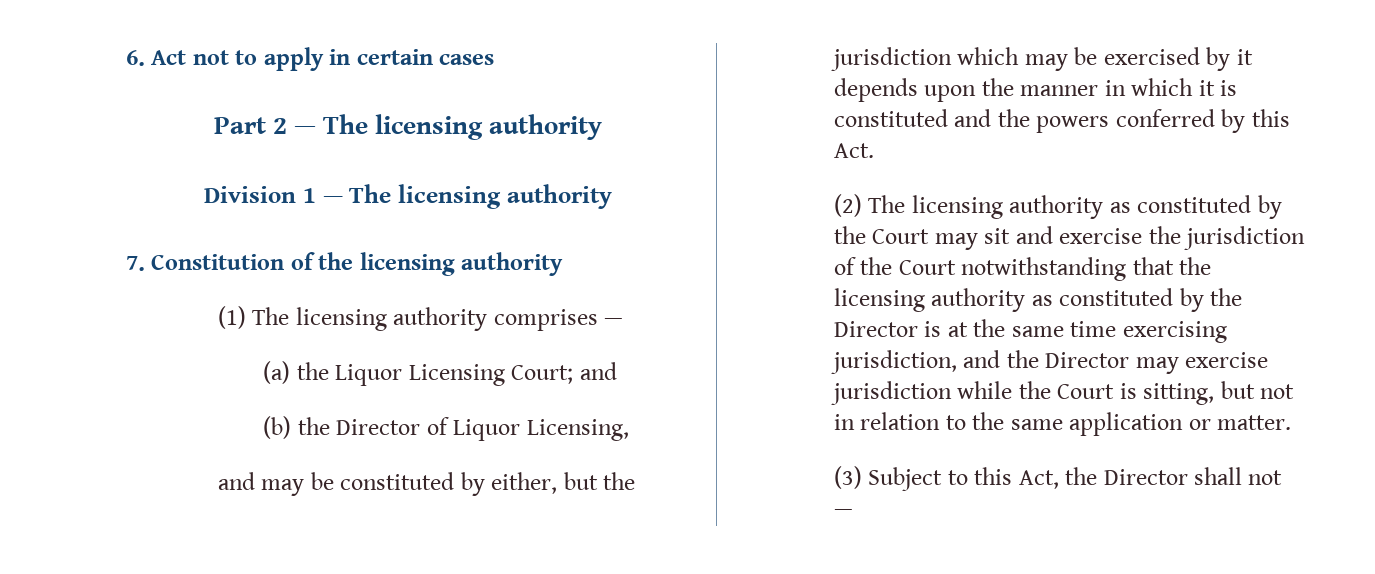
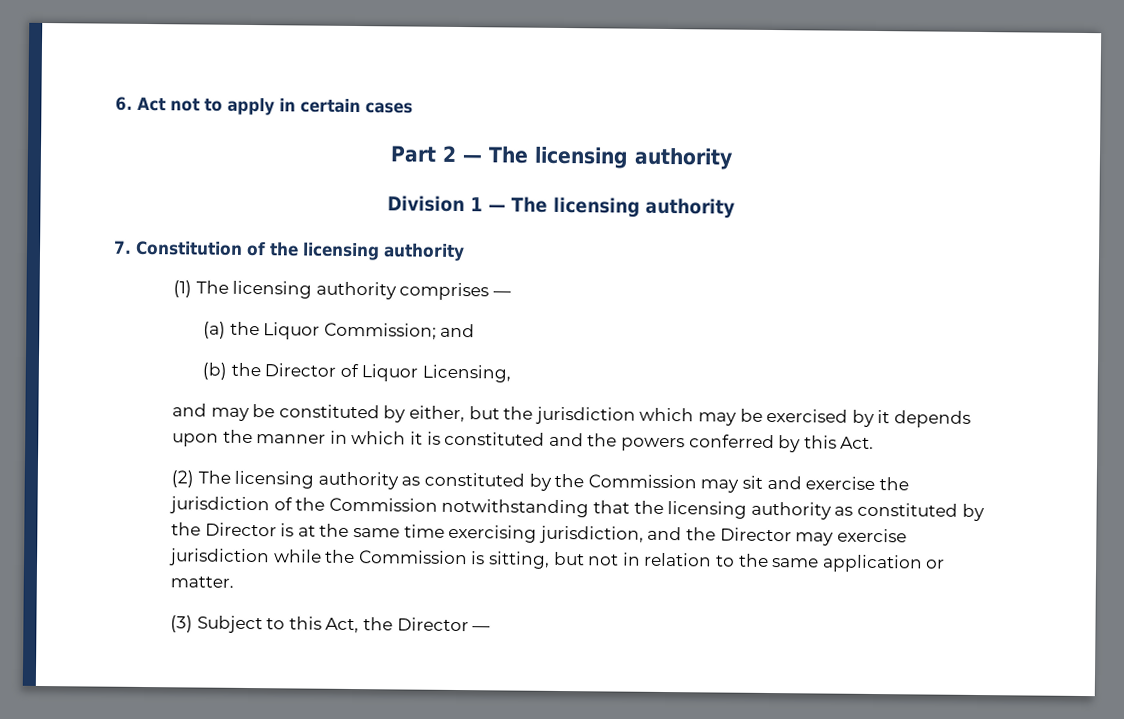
[408,364,574,386] Licensing Court; -> [323,322,437,340] Commission;
[872,229,930,244] Court -> [587,474,697,489] Commission
[898,260,956,275] Court -> [328,497,438,512] Commission
[1057,384,1115,399] Court -> [358,550,468,565] Commission
[1193,467,1283,485] shall not -> (469, 624) none

